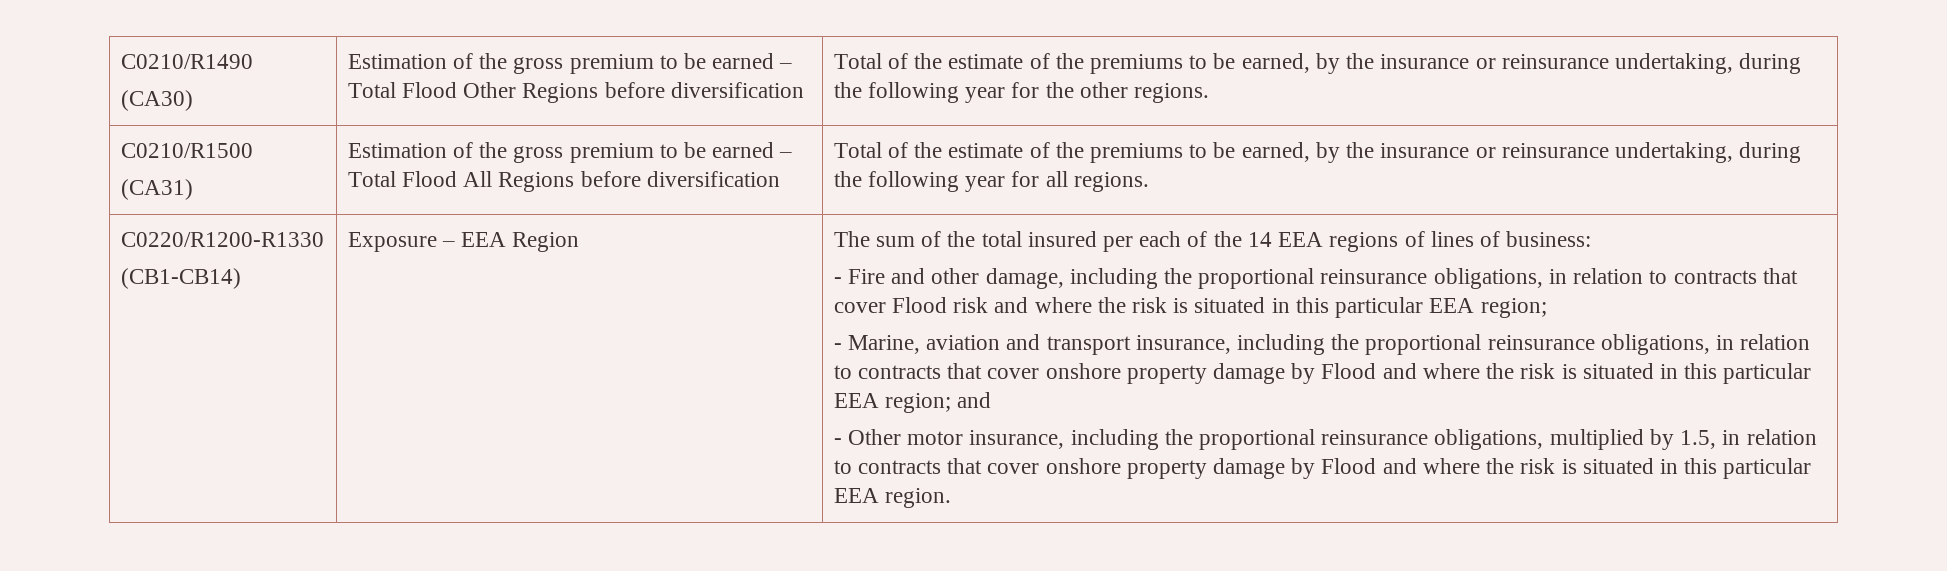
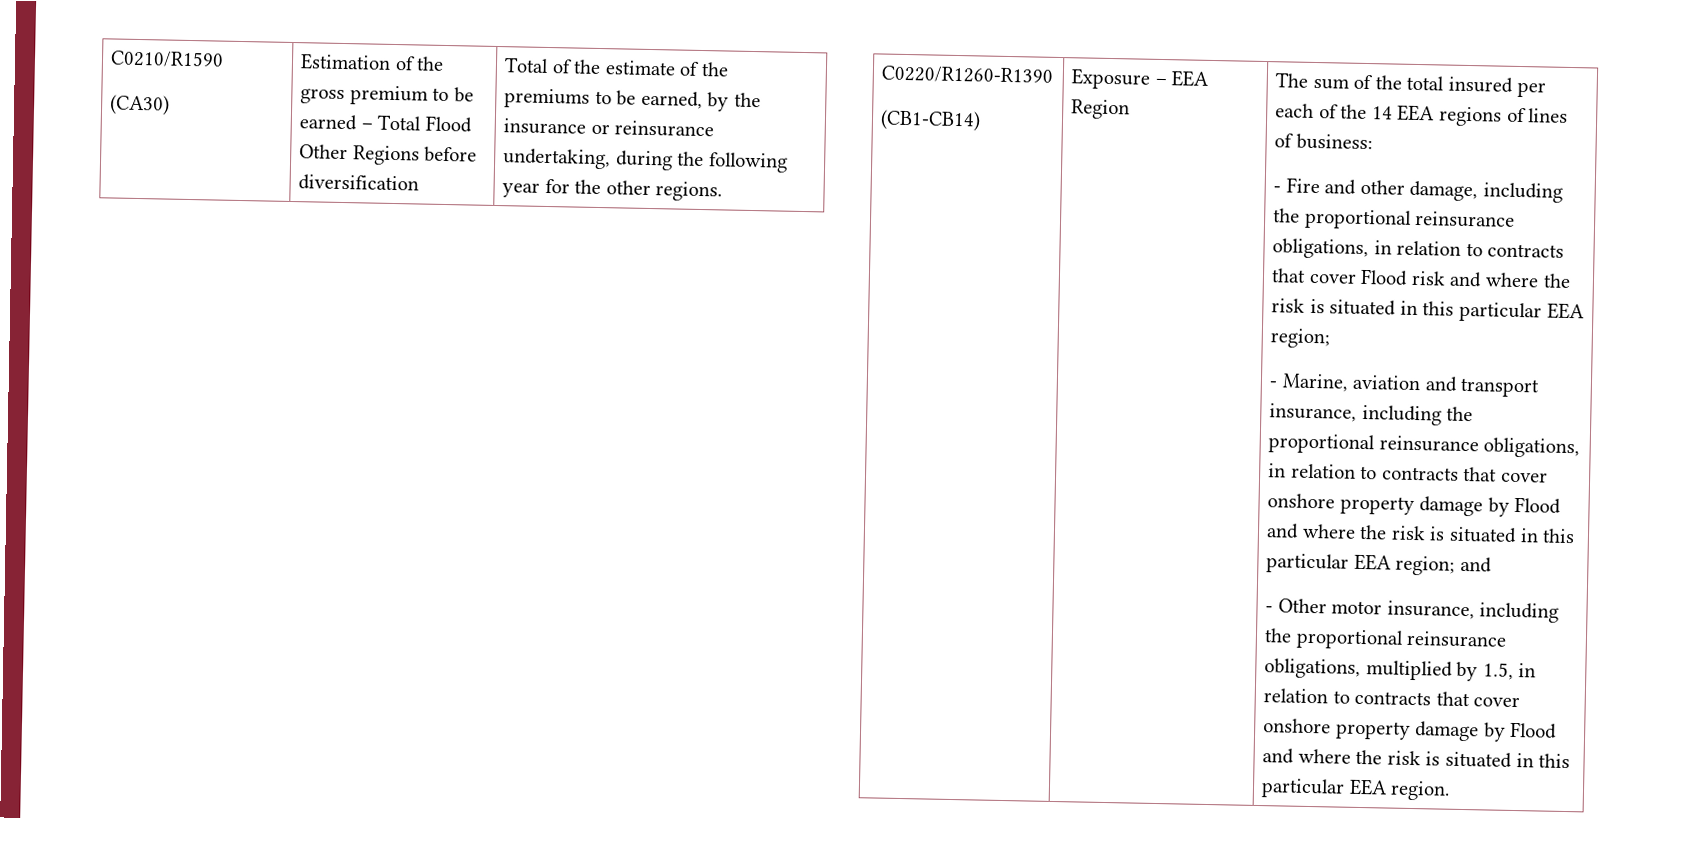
[120,54,253,69] C0210/R1490 -> [110,50,225,68] C0210/R1590
[120,143,253,158] [120,179,193,200] [347,142,793,163] [347,171,780,192] [833,142,1802,163] [833,171,1149,192] [120,232,324,247] C0210/R1500 // (CA31) | Estimation of the gross premium to be earned – Total Flood All Regions before diversification | Total of the estimate of the premiums to be earned, by the insurance or reinsurance undertaking, during the following year for all regions. // C0220/R1200-R1330 -> [881,65,1055,84] C0220/R1260-R1390

